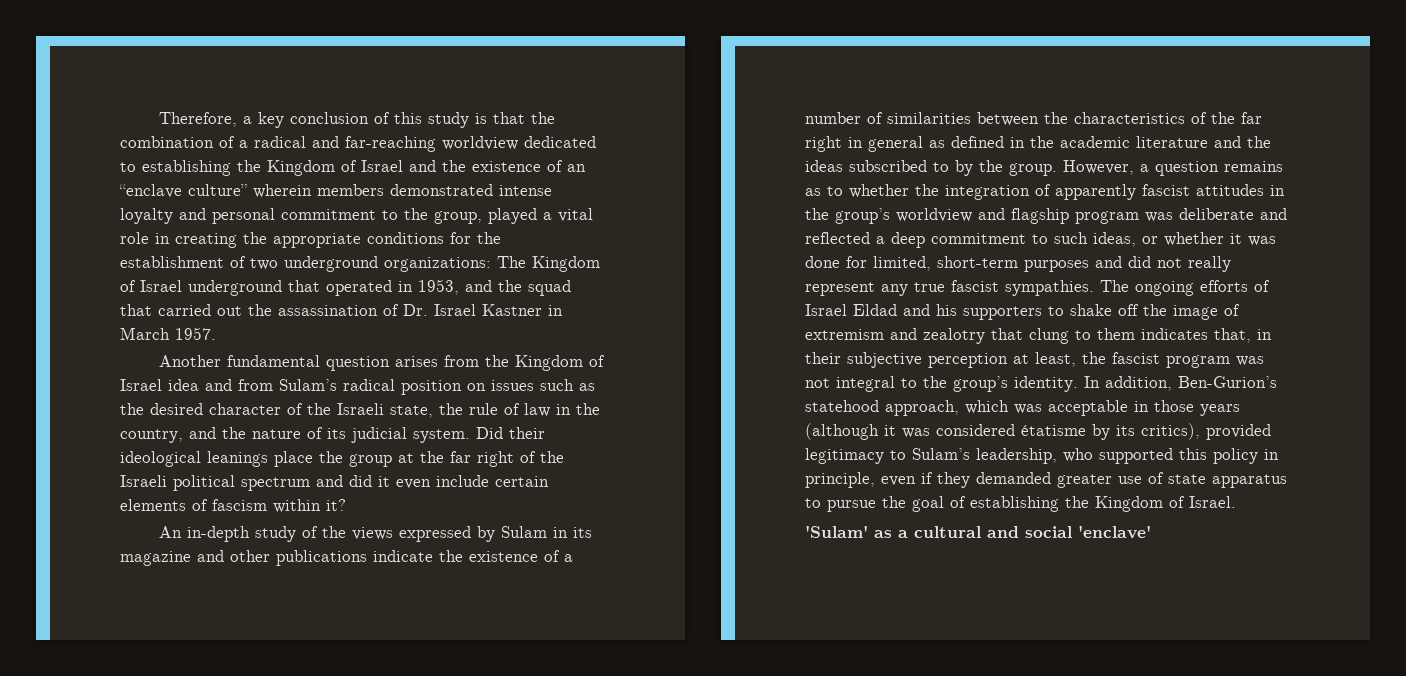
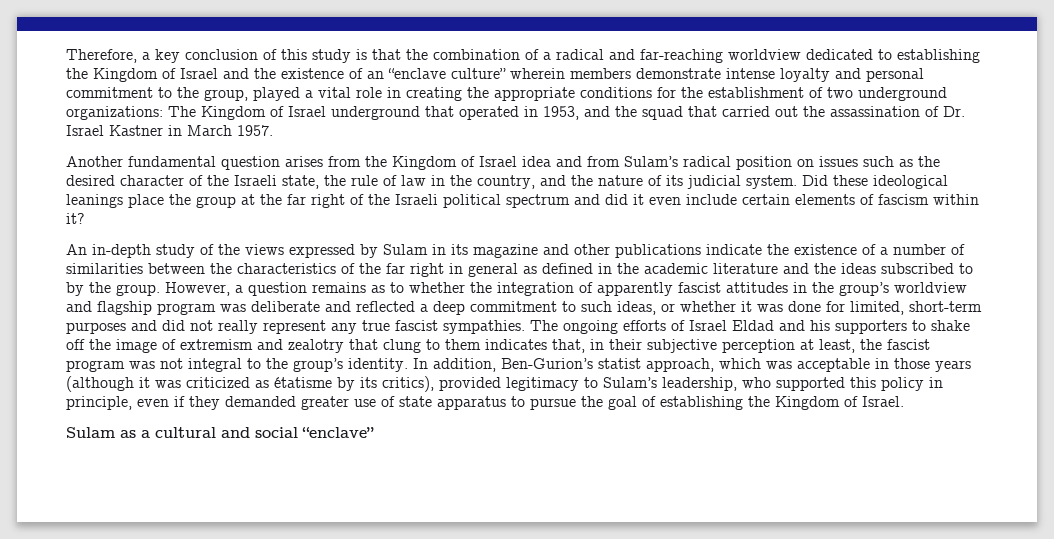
[390,184,493,196] demonstrated -> [636,68,721,79] demonstrate
[509,427,545,439] their -> [833,175,868,186] these
[805,400,879,412] statehood -> [598,358,641,369] statist
[936,424,1015,436] considered -> [186,377,269,388] criticized as
[805,525,868,538] 'Sulam' -> [66,427,115,438] Sulam
[1078,525,1151,539] 'enclave' -> [302,427,374,438] “enclave”

